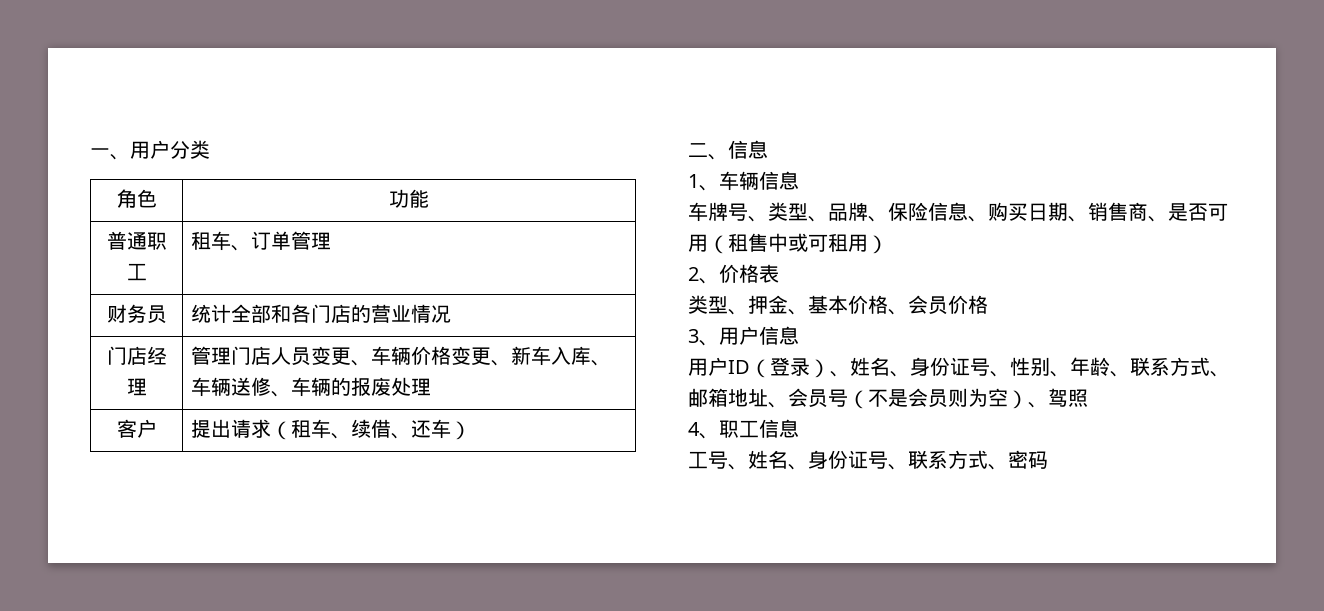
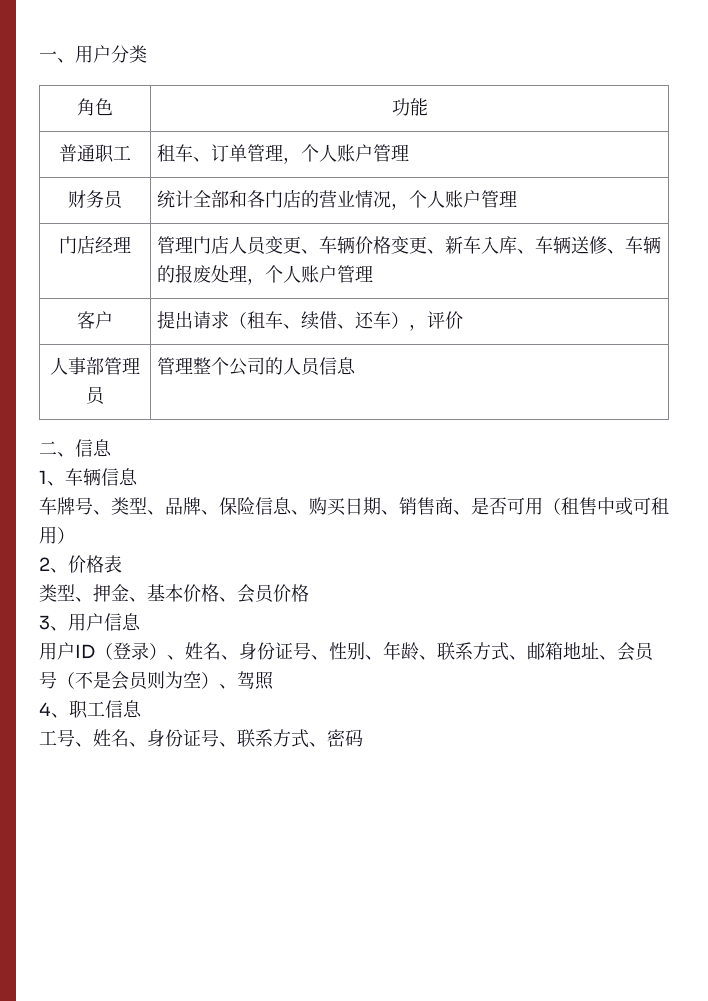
(332, 241) none -> [283,144,410,164] ，个人账户管理
(452, 314) none -> [391,190,518,210] ，个人账户管理
(432, 387) none -> [247,265,374,285] ，个人账户管理
(472, 430) none -> [409,311,464,331] [50,357,140,375] [86,386,106,405] [157,357,357,376] ，评价 // 人事部管理员 | 管理整个公司的人员信息

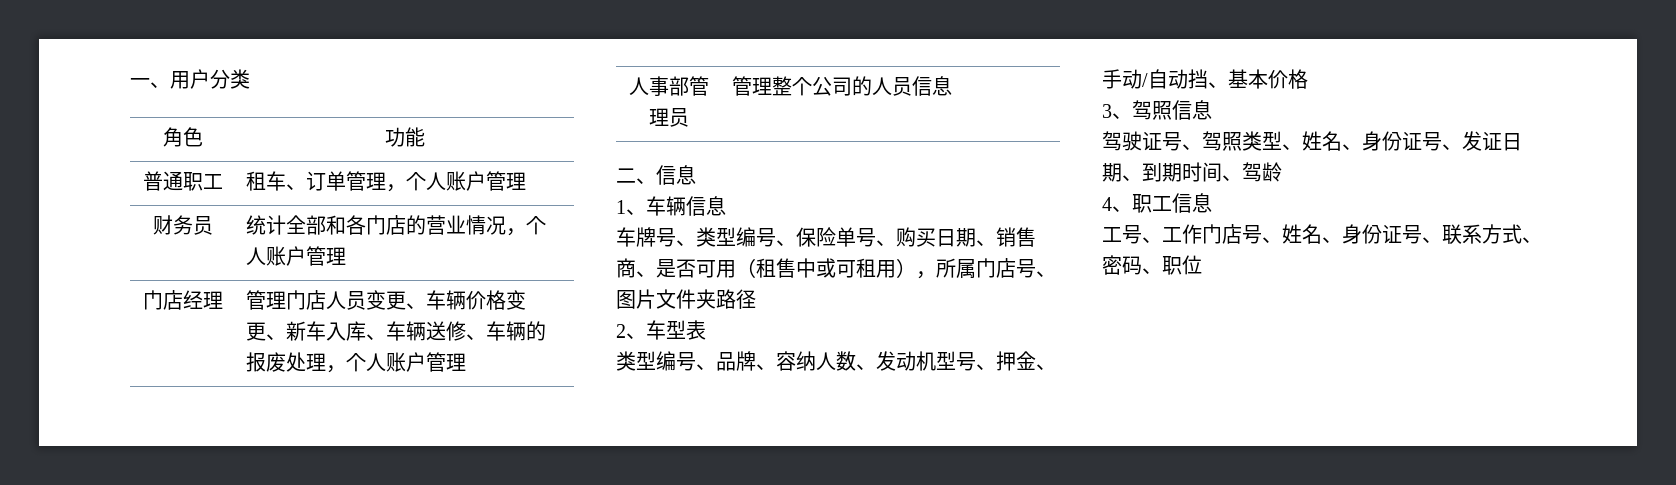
[77,311,113,329] [157,311,464,331] // 客户 | 提出请求（租车、续借、还车），评价 -> (467, 362) none
[147,497,292,515] 、品牌、保险信息 -> [736,227,876,247] 编号、保险单号
(75, 535) none -> [916,258,1056,279] [616,289,756,309] ，所属门店号、图片文件夹路径
[68,555,104,573] 价格 -> [646,320,686,340] 车型
[75,584,129,602] 、押金 -> [656,351,1056,371] [1102,69,1208,89] 编号、品牌、容纳人数、发动机型号、押金、手动/自动挡
[219,584,309,603] 、会员价格 -> (1308, 79) none
[68,613,141,631] [39,641,655,661] [39,671,274,690] 用户信息 // 用户ID（登录）、姓名、身份证号、性别、年龄、联系方式、邮箱地址、会员号（不是会员则为空）、驾照 -> [1132,100,1212,120] [1102,131,1522,151] [1102,162,1282,182] 驾照信息 // 驾驶证号、驾照类型、姓名、身份证号、发证日期、到期时间、驾龄
(93, 744) none -> [1162,224,1282,244] 工作门店号、
(363, 738) none -> [1142,255,1202,275] 、职位

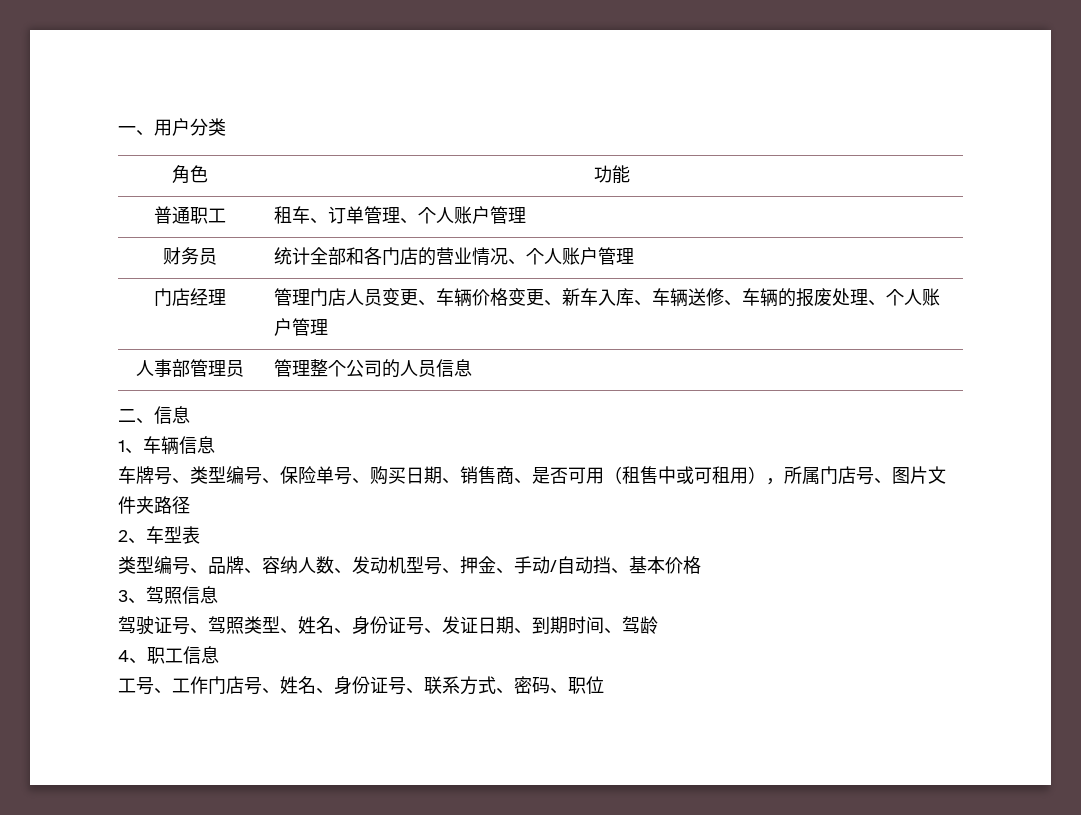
[386,184,407,192] ， -> [400,218,419,224] 、
[506,228,527,236] ， -> [508,259,527,265] 、
[326,365,347,373] ， -> [868,300,887,306] 、

